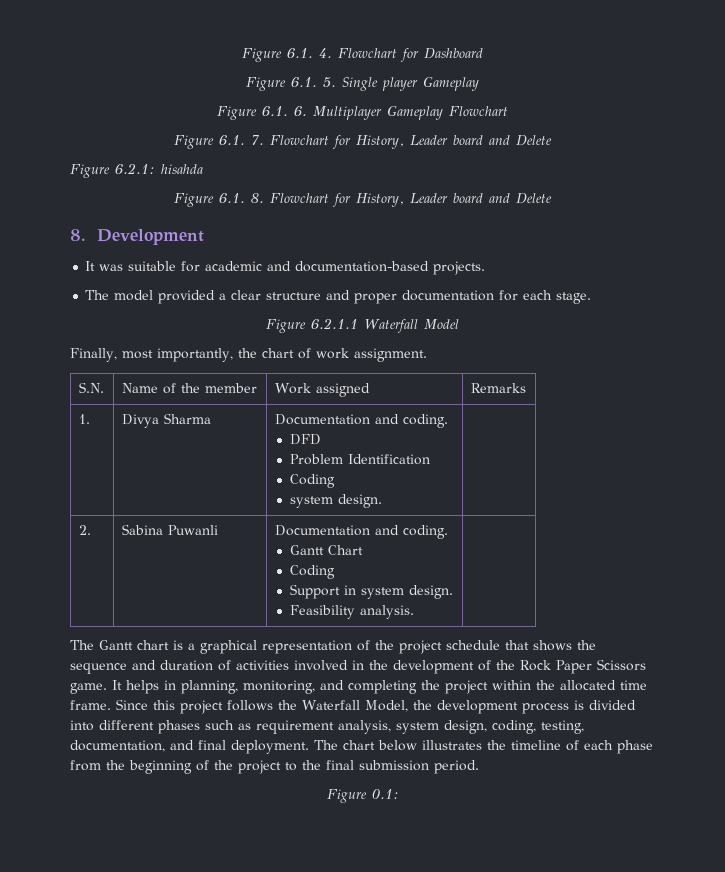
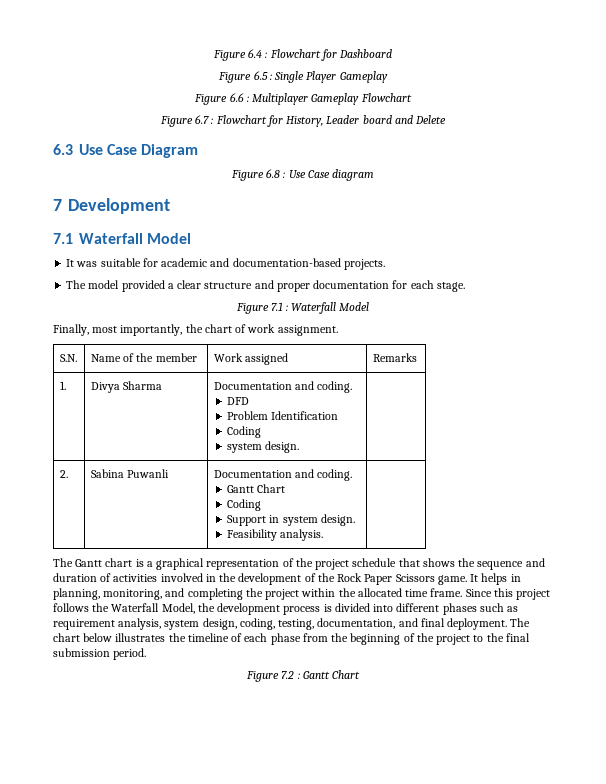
[242,48,332,62] Figure 6.1. 4. -> [212,49,268,61] Figure 6.4 :
[291,77,418,91] 6.1. 5. Single player -> [253,71,337,83] 6.5 : Single Player
[262,106,307,116] 6.1. 6. -> [229,93,249,102] 6.6 :
[219,135,552,149] [70,163,203,178] [174,193,552,207] [70,229,205,245] 6.1. 7. Flowchart for History, Leader board and Delete // Figure 6.2.1: hisahda // Figure 6.1. 8. Flowchart for History, Leader board and Delete // 8. Development -> [195,115,447,127] [53,144,199,158] [230,169,375,181] [53,198,170,214] [53,233,192,244] 6.7 : Flowchart for History, Leader board and Delete // 6.3 Use Case Diagram // Figure 6.8 : Use Case diagram // 7 Development // 7.1 Waterfall Model
[311,318,359,329] 6.2.1.1 -> [270,302,288,311] 7.1 :
[371,789,399,799] 0.1: -> [281,670,360,679] 7.2 : Gantt Chart

